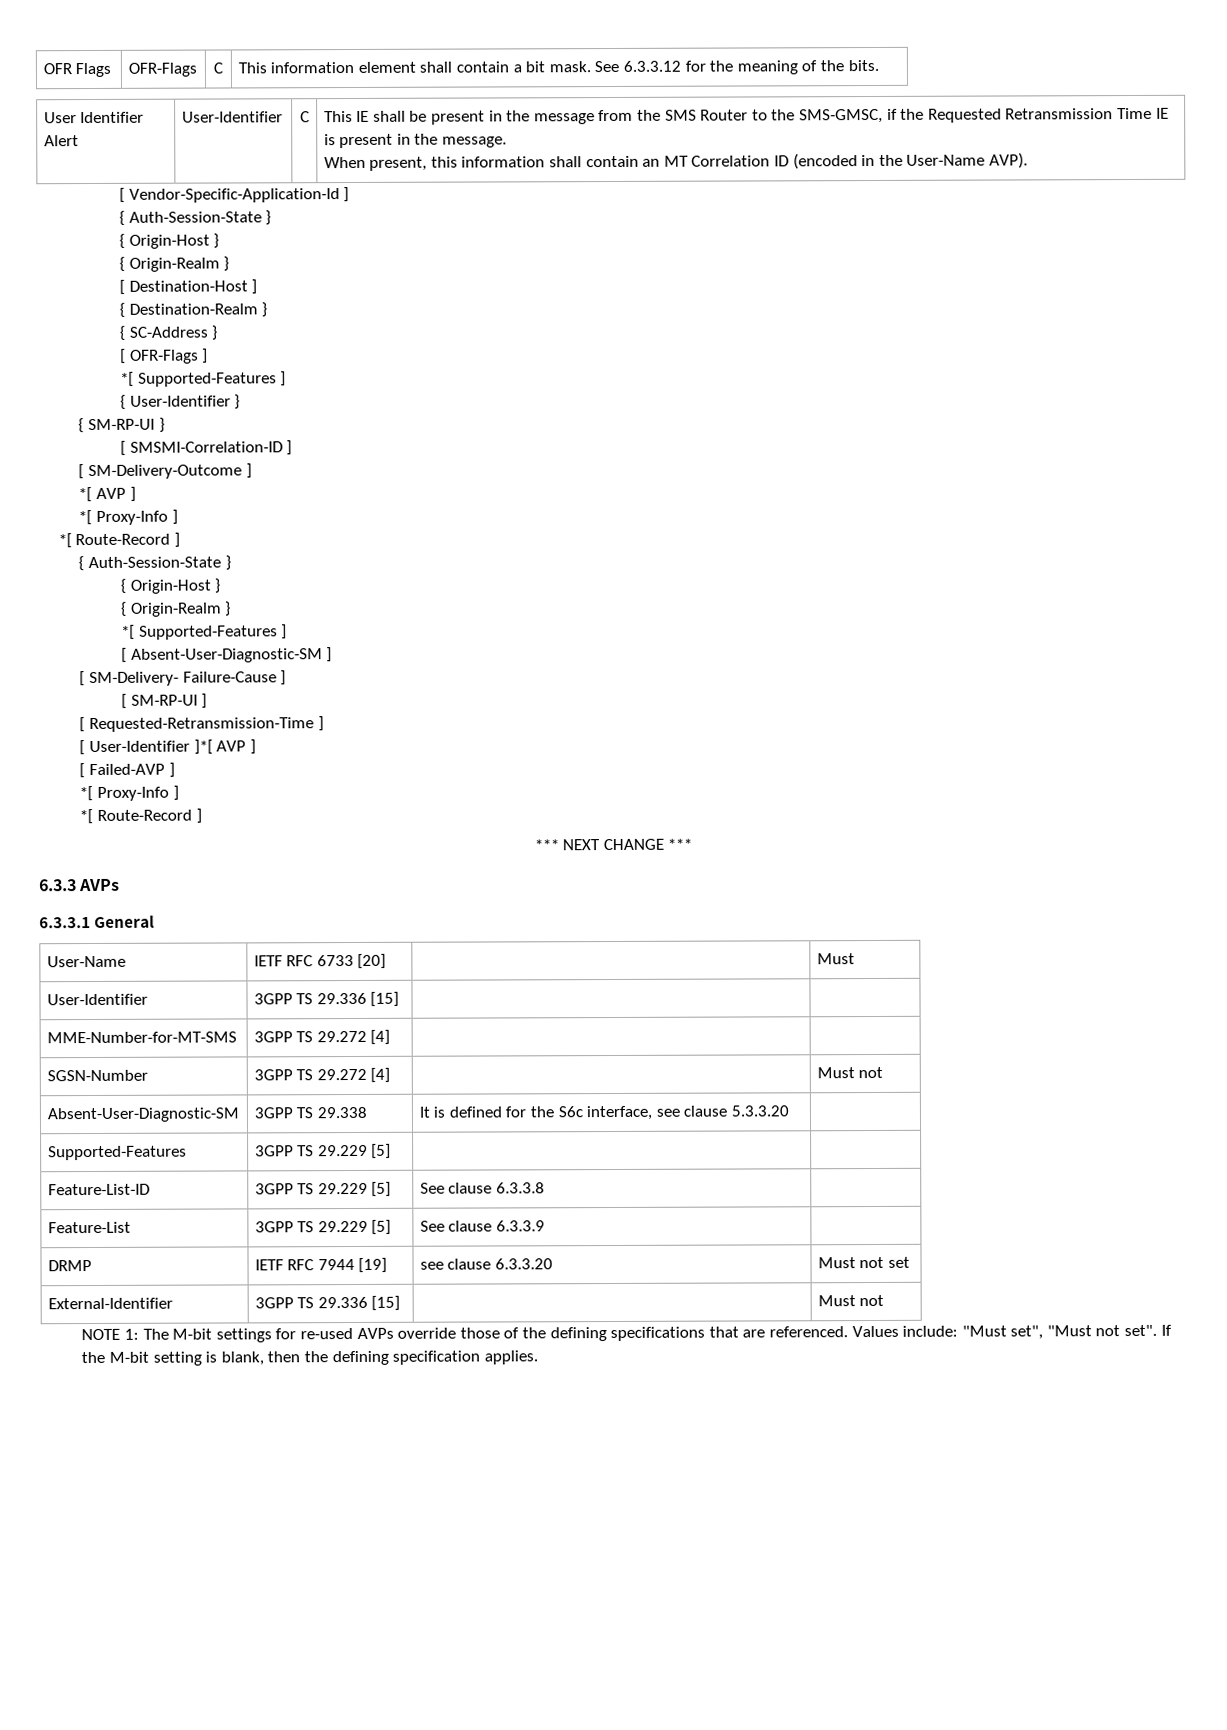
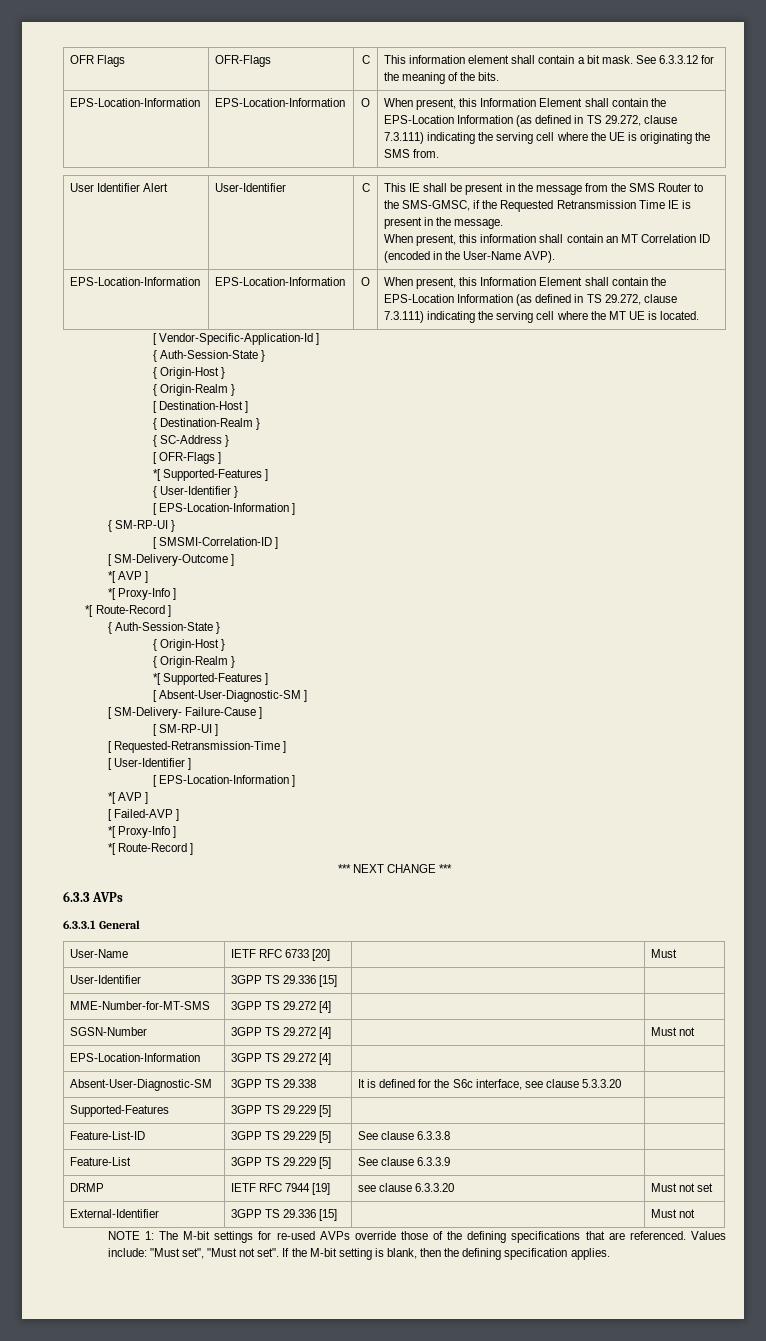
(879, 65) none -> [70,98,201,107] [215,98,346,107] [361,98,370,107] [384,98,666,110] [384,115,677,127] [384,132,711,144] [384,149,440,158] // EPS-Location-Information | EPS-Location-Information | O | When present, this Information Element shall contain the EPS-Location Information (as defined in TS 29.272, clause 7.3.111) indicating the serving cell where the UE is originating the SMS from.
(1028, 160) none -> [70,277,201,286] [215,277,346,286] [361,277,370,286] [384,277,666,289] [384,294,677,306] [384,311,700,323] // EPS-Location-Information | EPS-Location-Information | O | When present, this Information Element shall contain the EPS-Location Information (as defined in TS 29.272, clause 7.3.111) indicating the serving cell where the MT UE is located.
(241, 402) none -> [152,503,295,515] // [ EPS-Location-Information ]
[193,739,213,755] ]*[ -> [188,758,192,770] [152,775,295,787] [107,792,116,804] ] // [ EPS-Location-Information ] // *[
(884, 1072) none -> [70,1053,201,1062] [231,1053,332,1065] // EPS-Location-Information | 3GPP TS 29.272 [4] | |

